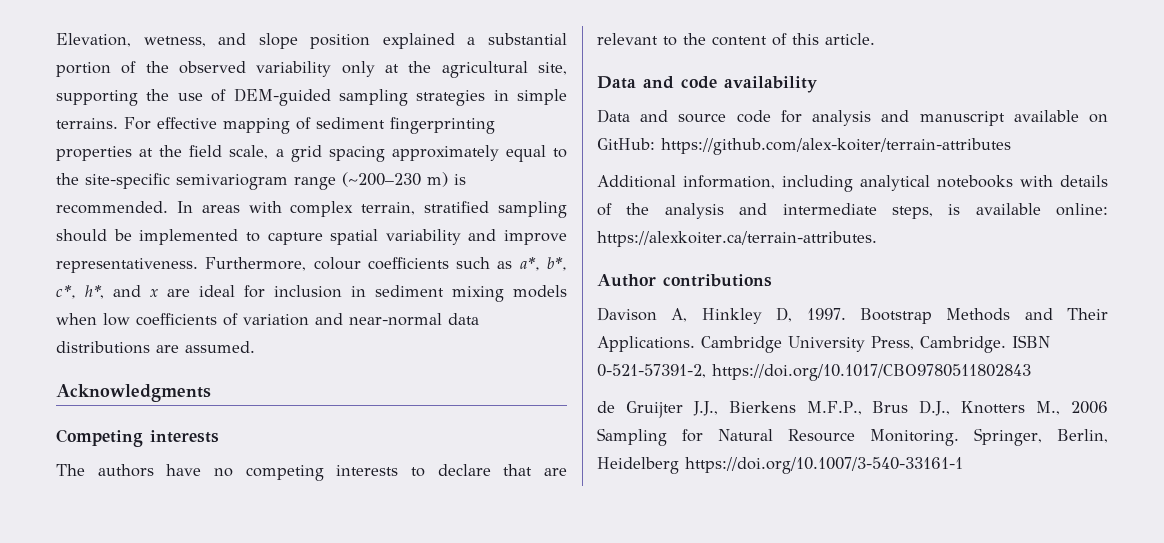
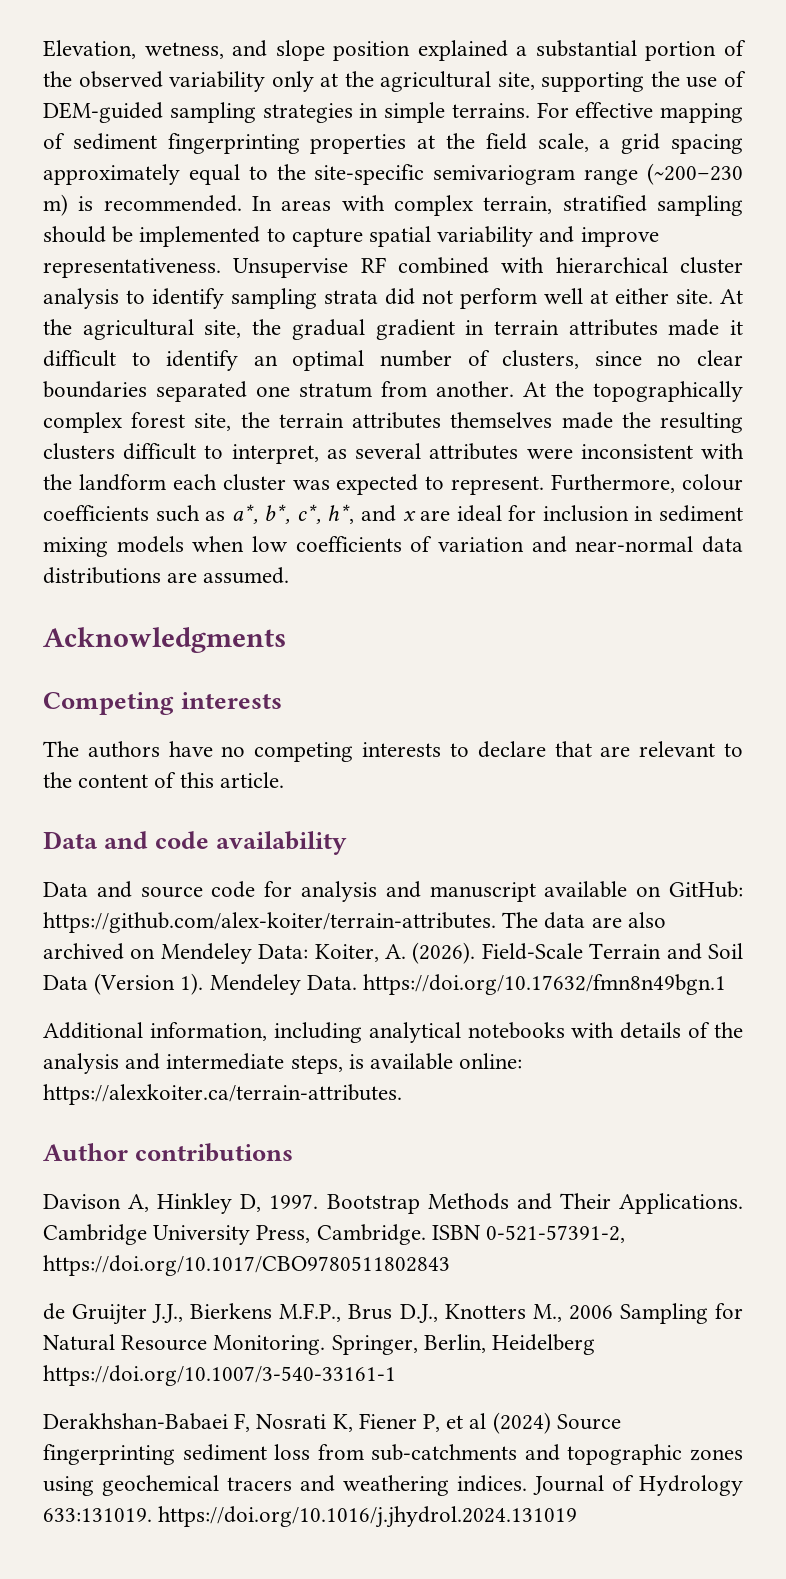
(198, 265) none -> [233,257,743,278] [43,288,743,309] [43,319,743,340] [43,350,744,371] [43,381,743,402] [43,412,743,433] [43,443,744,464] [43,474,545,495] Unsupervise RF combined with hierarchical cluster analysis to identify sampling strata did not perform well at either site. At the agricultural site, the gradual gradient in terrain attributes made it difficult to identify an optimal number of clusters, since no clear boundaries separated one stratum from another. At the topographically complex forest site, the terrain attributes themselves made the resulting clusters difficult to interpret, as several attributes were inconsistent with the landform each cluster was expected to represent.
[661,138,1011,155] https://github.com/alex-koiter/terrain-attributes -> [43,912,666,933] [43,942,743,964] [43,973,727,995] https://github.com/alex-koiter/terrain-attributes. The data are also archived on Mendeley Data: Koiter, A. (2026). Field-Scale Terrain and Soil Data (Version 1). Mendeley Data. https://doi.org/10.17632/fmn8n49bgn.1
(963, 465) none -> [43,1412,621,1434] [43,1444,743,1465] [43,1475,743,1496] [43,1506,578,1528] // Derakhshan-Babaei F, Nosrati K, Fiener P, et al (2024) Source fingerprinting sediment loss from sub-catchments and topographic zones using geochemical tracers and weathering indices. Journal of Hydrology 633:131019. https://doi.org/10.1016/j.jhydrol.2024.131019

